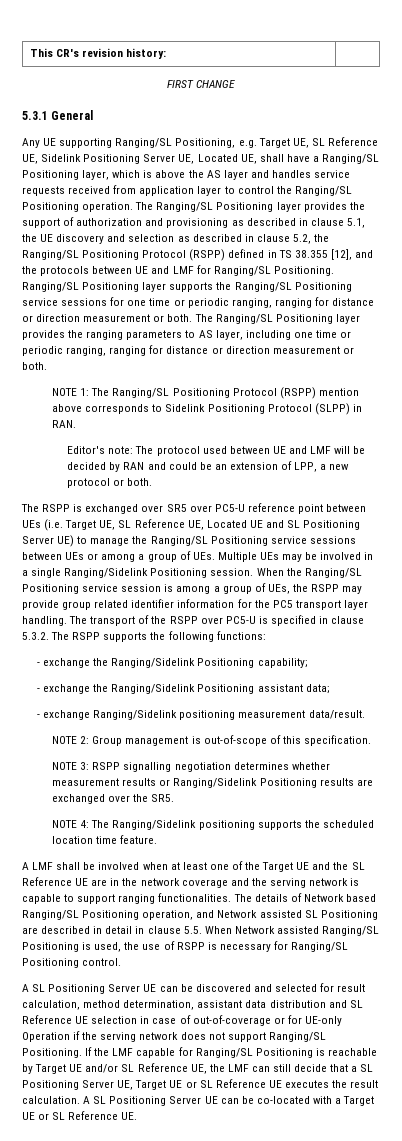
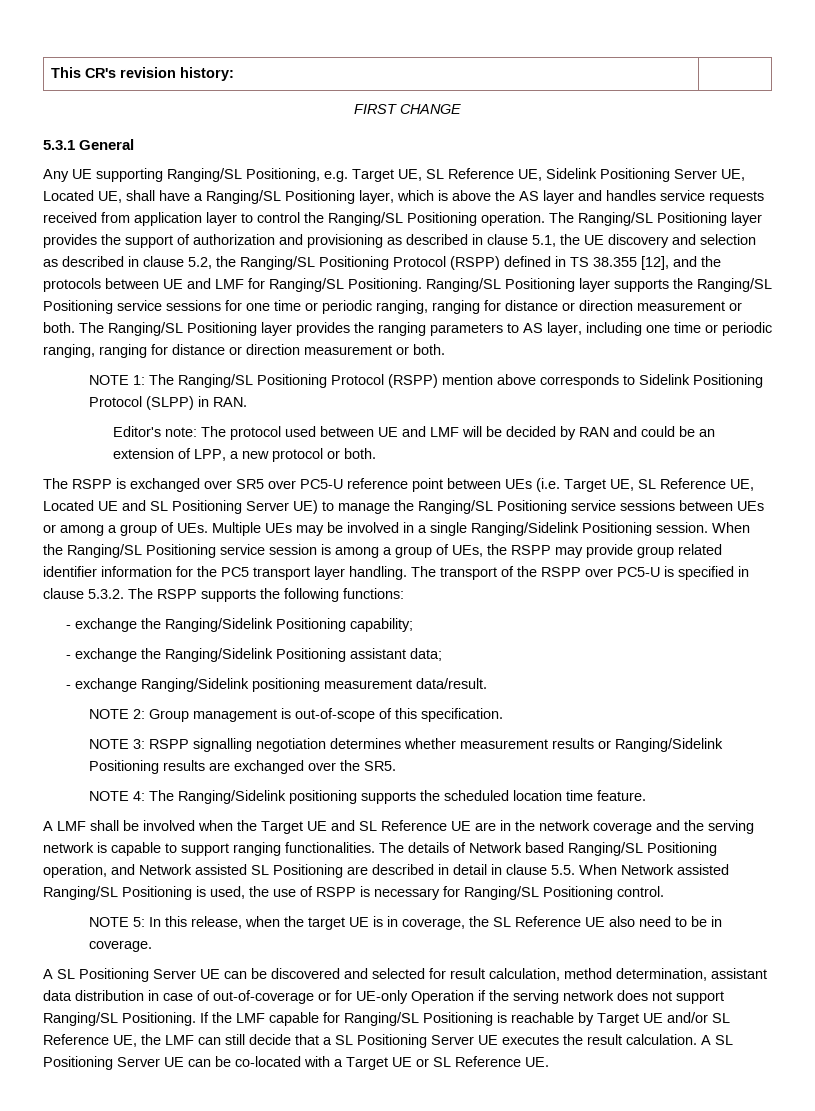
[170,861,243,870] at least one of -> (233, 825) none
[333,862,349,870] the -> (355, 825) none
(122, 962) none -> [89,916,723,930] [89,940,153,952] // NOTE 5: In this release, when the target UE is in coverage, the SL Reference UE also need to be in coverage.
[328,1000,363,1008] [22,1015,138,1024] and SL Reference UE selection -> (144, 995) none
[117,1079,266,1090] UE, Target UE or SL Reference -> (474, 1040) none

